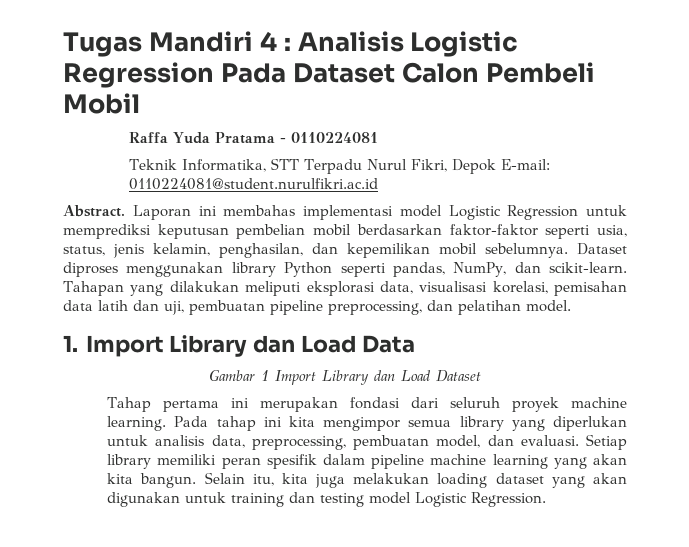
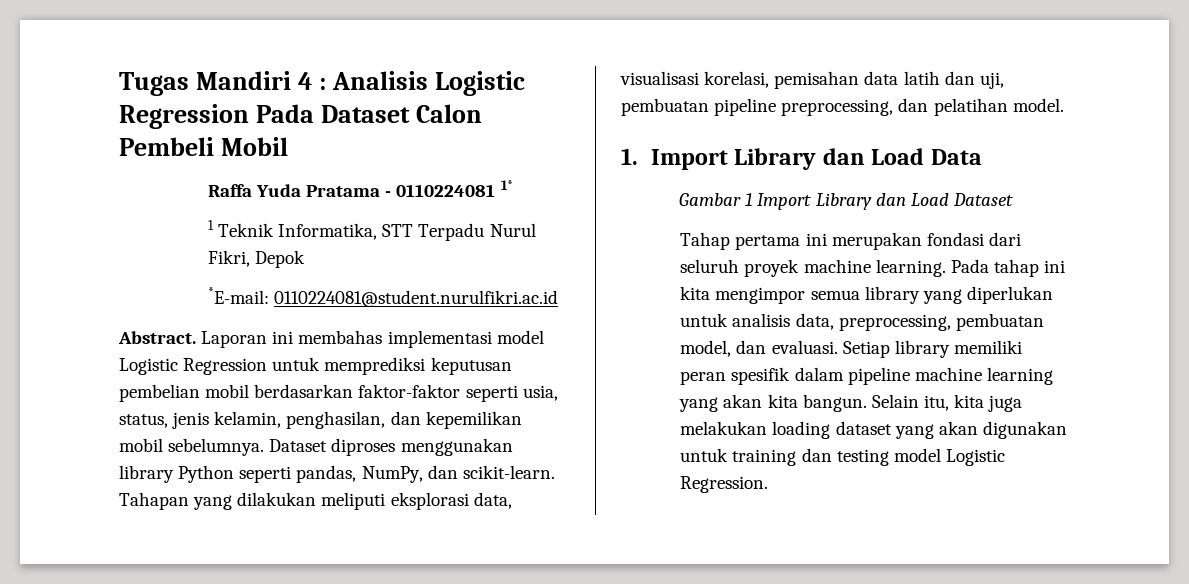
(379, 137) // -> [500,180,513,190] [207,220,214,230] 1* // 1
[501,159,551,170] E-mail: -> [207,287,269,304] // *E-mail:

